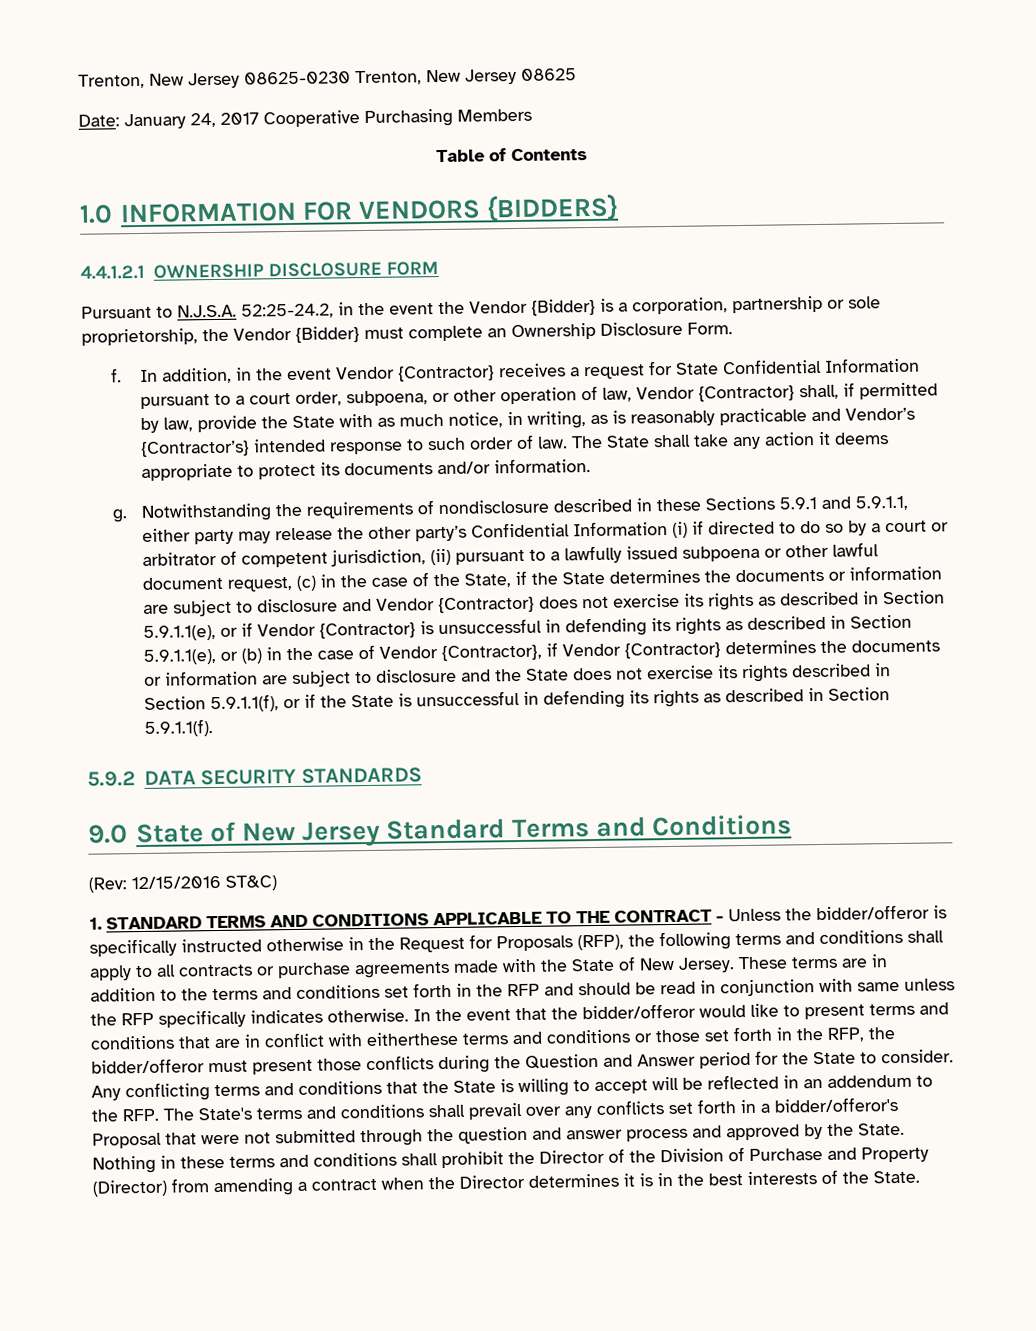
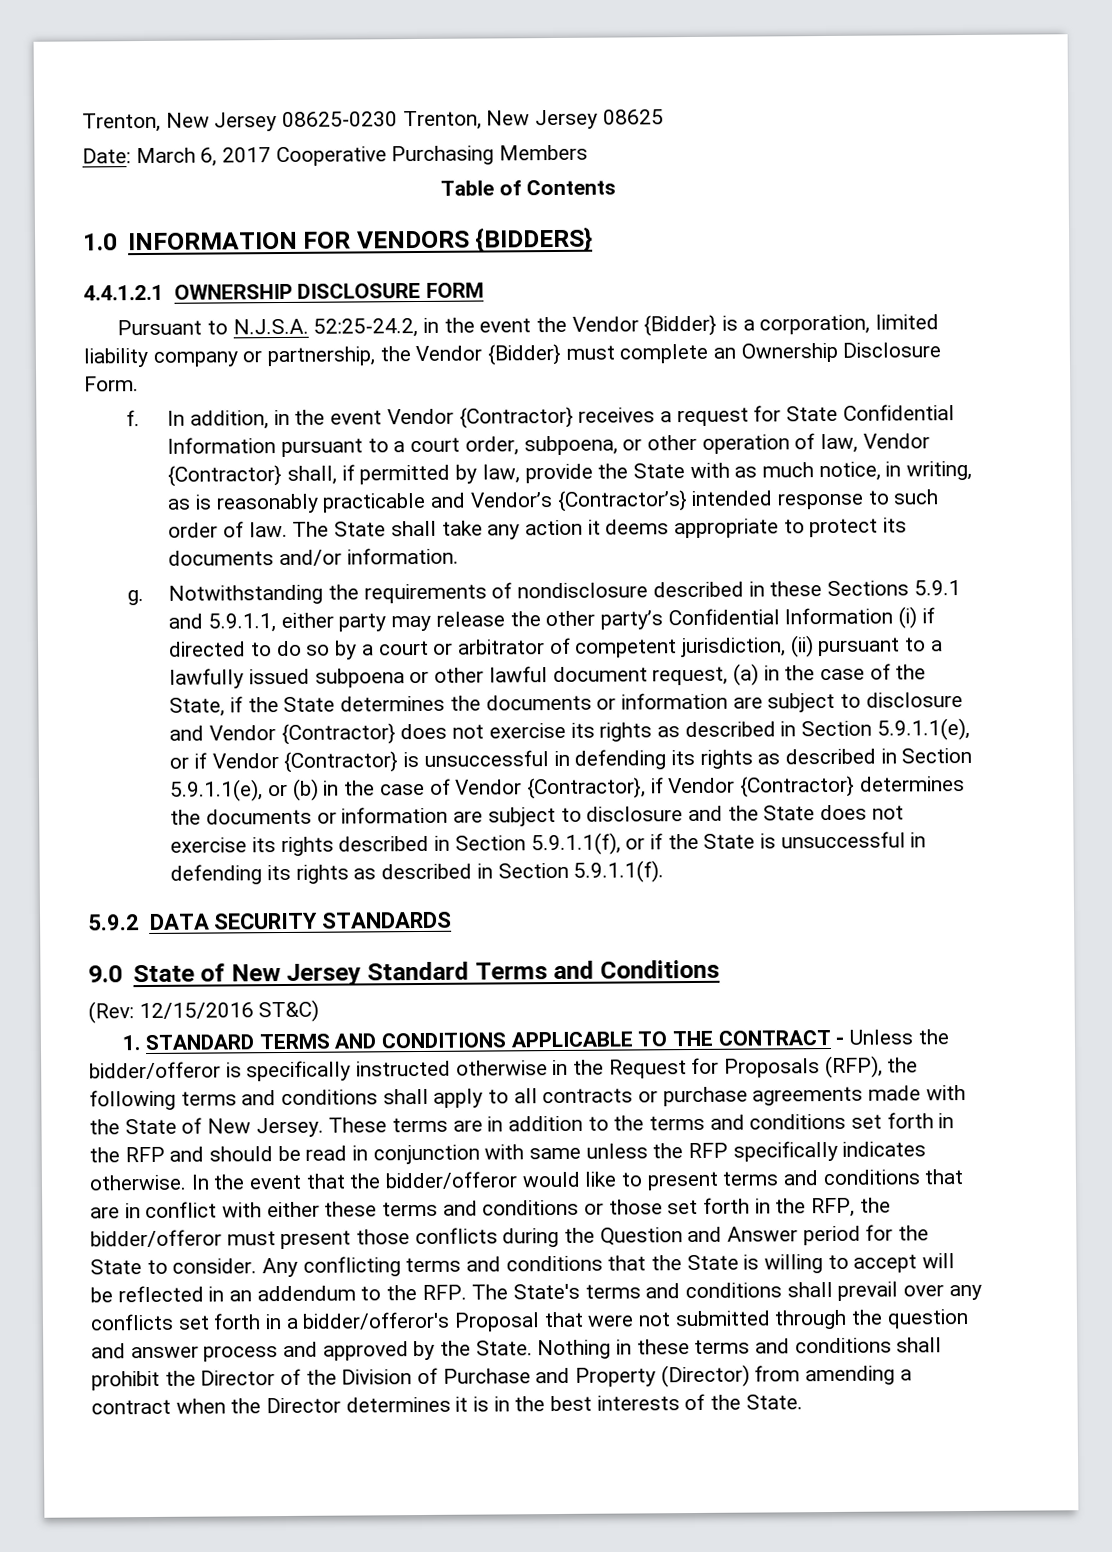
[124,112,216,130] January 24, -> [135,147,218,167] March 6,
[732,295,881,314] [81,328,198,346] partnership or sole proprietorship, -> [874,314,939,330] [83,346,376,368] limited liability company or partnership,
[296,575,317,591] (c) -> [732,663,759,686] (a)
[366,1031,459,1047] eitherthese -> [266,1201,378,1218] either these

